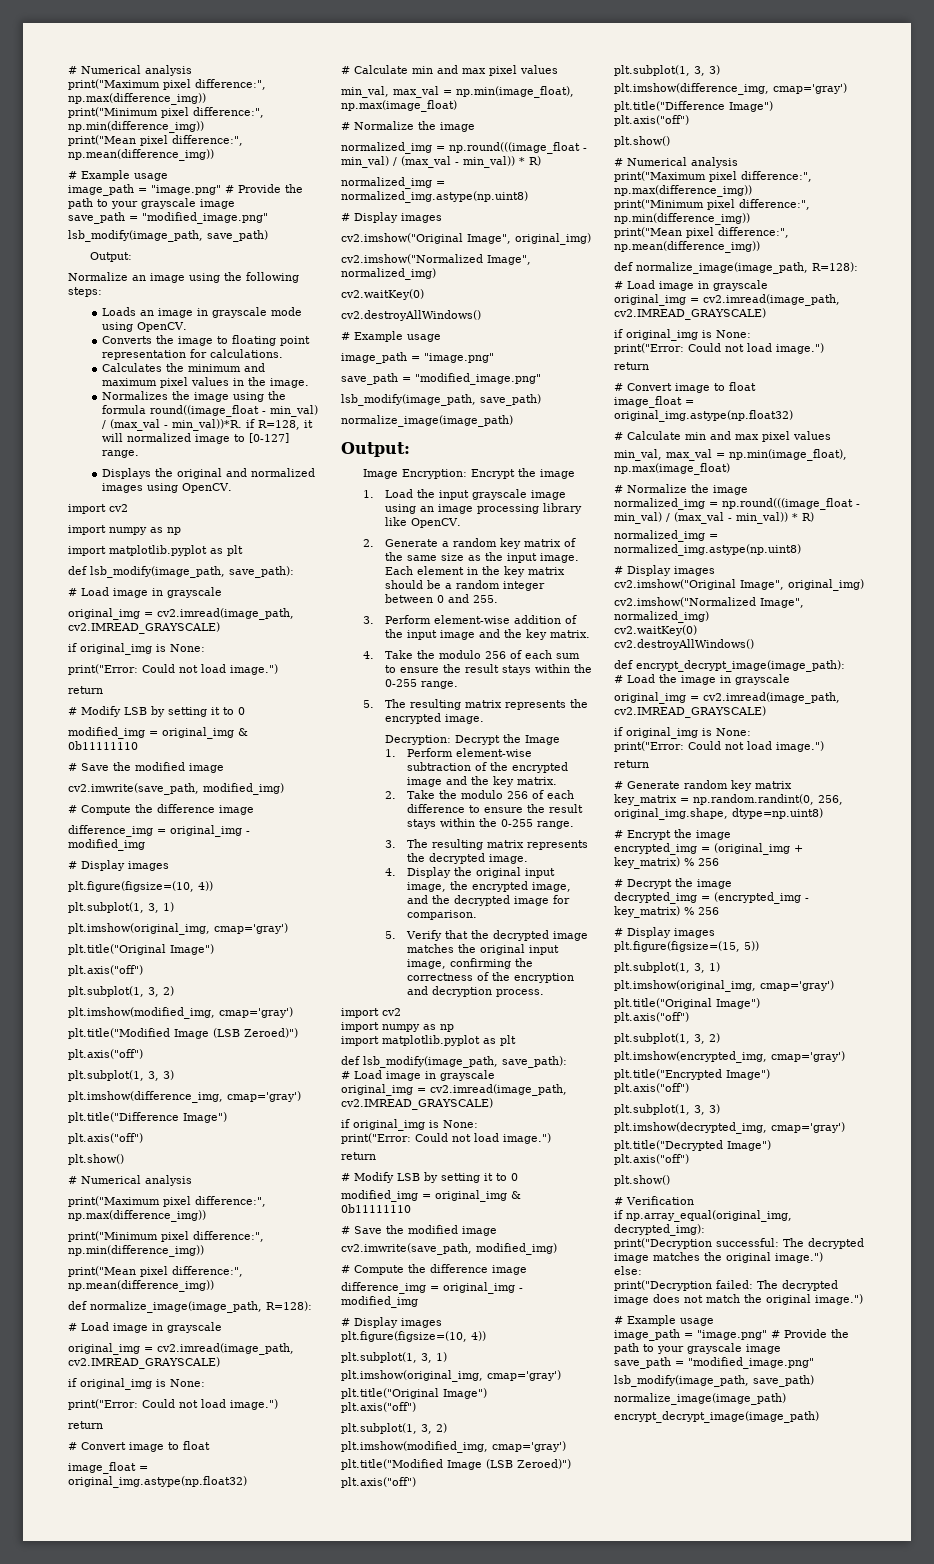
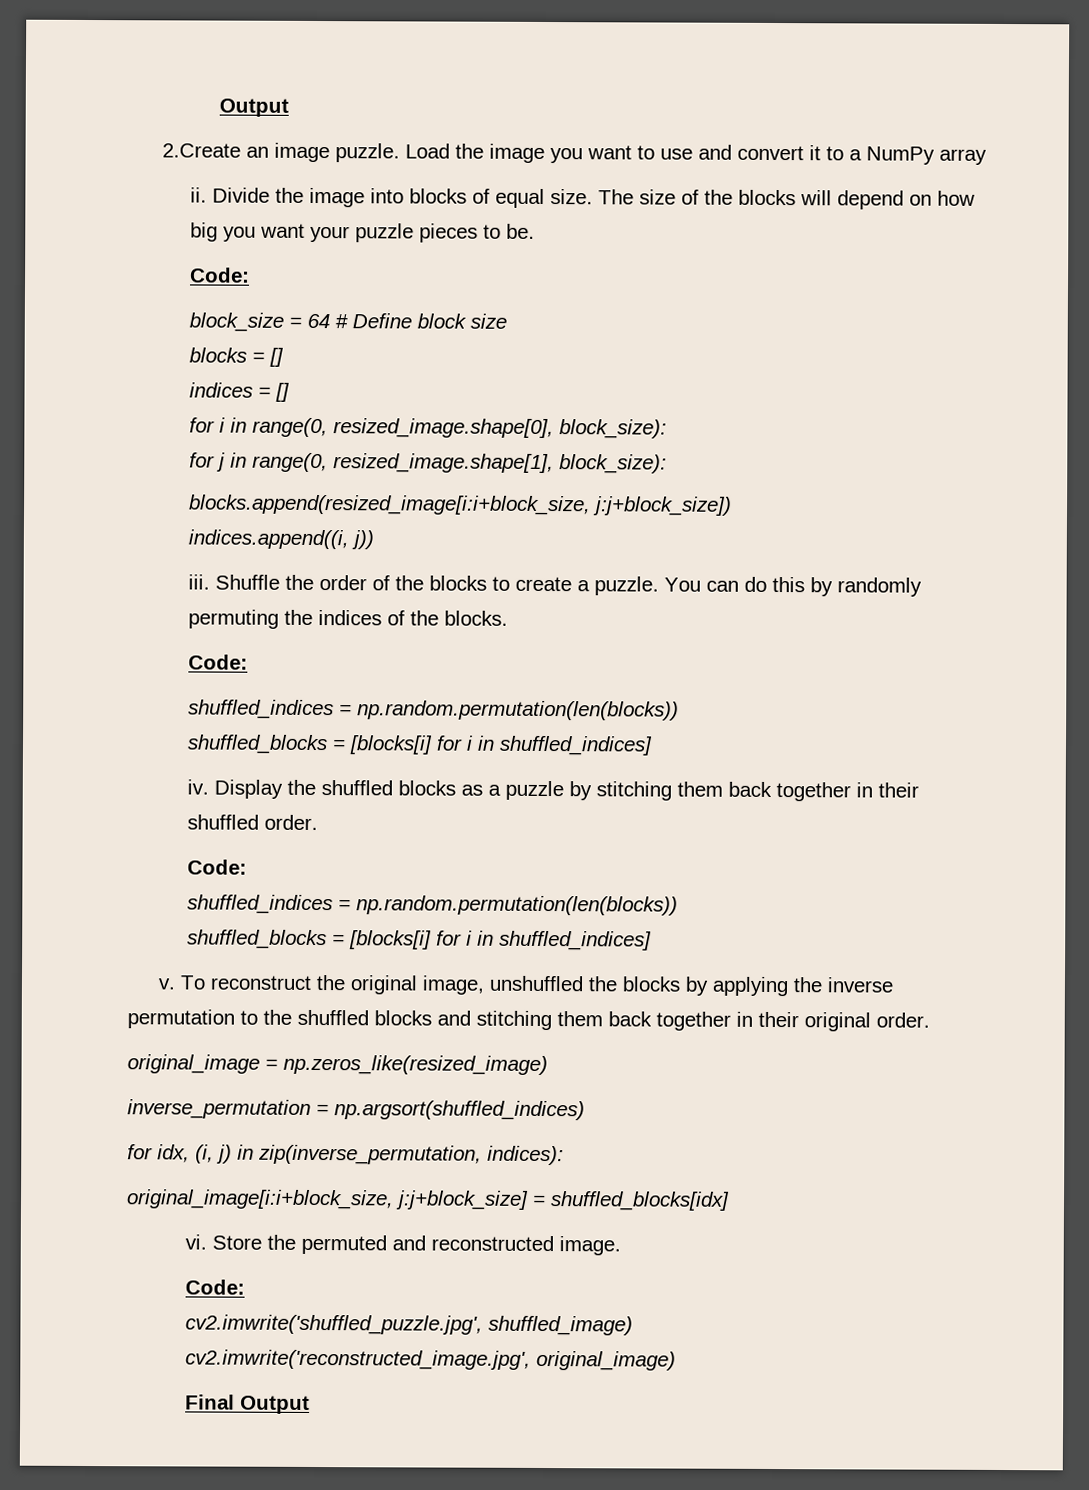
[68,65,192,76] [68,79,266,90] [68,93,206,105] [68,107,264,118] [68,121,204,133] [68,135,243,146] [68,149,214,161] [68,170,168,181] [68,184,303,196] [68,198,235,209] [68,212,268,224] [68,230,268,242] [89,252,132,262] [68,272,299,283] [68,287,102,297] [102,307,303,318] [102,322,188,332] [102,335,311,346] [102,349,284,360] [102,363,266,372] [102,377,310,388] [102,391,287,402] [102,405,319,417] [102,419,314,431] [102,433,290,444] [102,450,140,458] [102,468,316,479] [102,483,233,493] [68,504,128,514] [68,525,181,535] [68,545,243,556] [68,566,294,578] [68,587,222,598] [68,608,294,620] [68,622,220,634] [68,643,205,655] [68,664,278,675] [68,686,103,694] [68,706,245,717] [68,727,248,739] [68,741,138,750] [68,762,224,773] [68,783,284,795] [68,804,254,815] [68,825,250,837] [68,839,145,851] [68,860,169,871] [68,881,213,892] [68,902,174,913] [68,923,288,935] [68,944,214,955] [68,965,143,976] [68,986,174,997] [68,1007,293,1019] [68,1028,298,1039] [68,1049,143,1060] [68,1070,174,1081] [68,1091,301,1103] [68,1112,227,1123] [68,1133,143,1144] [68,1154,124,1165] [68,1175,192,1186] [68,1196,266,1207] [68,1210,206,1222] [68,1231,264,1242] [68,1245,204,1257] [68,1266,243,1277] [68,1280,214,1292] [68,1301,312,1313] [68,1322,222,1333] [68,1343,294,1355] [68,1357,220,1369] [68,1378,205,1390] [68,1399,278,1410] [68,1421,103,1429] [68,1441,210,1452] [68,1462,148,1474] [68,1476,247,1488] [341,65,558,76] [341,86,574,98] [341,100,457,112] [341,121,475,132] [341,142,587,154] [341,156,541,168] [341,177,445,189] [341,191,528,203] [341,212,442,223] [341,233,591,245] [341,254,531,265] [341,268,436,280] [341,289,424,300] [341,310,481,321] [341,331,441,342] [341,352,494,364] [341,373,541,385] [341,394,541,406] [341,415,513,427] [341,442,410,457] [362,468,575,479] [362,489,566,500] [384,503,582,514] [384,517,461,528] [362,538,576,549] [384,552,579,563] [384,566,565,577] [384,580,545,591] [384,594,498,603] [362,615,577,624] [384,629,590,640] [362,650,580,659] [384,664,592,675] [384,679,458,689] [362,699,588,710] [384,713,484,724] [384,734,560,745] [384,748,532,757] [406,762,568,773] [406,776,557,787] [384,790,574,799] [406,804,583,813] [406,818,574,829] [384,839,588,850] [406,853,528,864] [384,867,555,878] [406,881,571,892] [406,895,570,906] [406,910,477,920] [384,930,588,941] [406,944,559,955] [406,958,533,969] [406,972,574,983] [406,986,544,997] [341,1008,401,1018] [341,1022,454,1032] [341,1035,516,1046] [341,1056,567,1068] [341,1070,495,1081] [341,1084,567,1096] [341,1098,493,1110] [341,1119,478,1131] [341,1133,551,1144] [341,1152,376,1160] [341,1172,518,1183] [341,1190,521,1202] [341,1204,411,1213] [341,1225,497,1236] [341,1243,557,1255] [341,1264,527,1275] [341,1282,523,1294] [341,1296,418,1308] [341,1317,442,1328] [341,1331,486,1342] [341,1352,447,1363] [341,1370,561,1382] [341,1388,487,1399] [341,1402,416,1413] [341,1423,447,1434] [341,1441,566,1453] [341,1459,571,1470] [341,1477,416,1488] [614,65,720,76] [614,83,847,95] [614,101,773,112] [614,115,689,126] [614,136,670,147] [614,157,738,168] [614,171,812,182] [614,185,752,197] [614,199,810,210] [614,213,750,225] [614,227,789,238] [614,241,760,253] [614,262,858,274] [614,280,768,291] [614,294,840,306] [614,308,766,320] [614,329,751,341] [614,343,824,354] [614,362,649,370] [614,382,756,393] [614,396,694,408] [614,410,793,422] [614,431,831,442] [614,449,847,461] [614,463,730,475] [614,484,748,495] [614,498,860,510] [614,512,814,524] [614,530,718,542] [614,544,801,556] [614,565,715,576] [614,579,864,591] [614,597,804,608] [614,611,709,623] [614,625,697,636] [614,639,754,650] [614,660,845,672] [614,674,790,685] [614,692,840,704] [614,706,766,718] [614,727,751,739] [614,741,824,752] [614,760,649,768] [614,780,792,791] [614,794,843,806] [614,808,823,820] [614,829,731,840] [614,843,803,855] [614,857,719,869] [614,878,732,889] [614,892,809,904] [614,906,719,918] [614,927,715,938] [614,941,759,952] [614,962,720,973] [614,980,834,992] [614,998,760,1009] [614,1012,689,1023] [614,1033,720,1044] [614,1051,845,1063] [614,1069,770,1080] [614,1083,689,1094] [614,1104,720,1115] [614,1122,845,1134] [614,1140,771,1151] [614,1154,689,1165] [614,1175,670,1186] [614,1196,694,1205] [614,1210,792,1222] [614,1224,705,1236] [614,1238,864,1249] [614,1252,823,1263] [614,1266,642,1275] [614,1280,838,1291] [614,1294,863,1305] [614,1315,714,1326] [614,1329,849,1341] [614,1343,781,1354] [614,1357,814,1369] [614,1375,814,1387] [614,1393,786,1405] [614,1411,819,1423] # Numerical analysis // print("Maximum pixel difference:", np.max(difference_img)) // print("Minimum pixel difference:", np.min(difference_img)) // print("Mean pixel difference:", np.mean(difference_img)) // # Example usage // image_path = "image.png" # Provide the path to your grayscale image // save_path = "modified_image.png" // lsb_modify(image_path, save_path) // Output: // Normalize an image using the following steps: // Loads an image in grayscale mode using OpenCV. // Converts the image to floating point representation for calculations. // Calculates the minimum and maximum pixel values in the image. // Normalizes the image using the formula round((image_float - min_val) / (max_val - min_val))*R. if R=128, it will normalized image to [0-127] range. // Displays the original and normalized images using OpenCV. // import cv2 // import numpy as np // import matplotlib.pyplot as plt // def lsb_modify(image_path, save_path): // # Load image in grayscale // original_img = cv2.imread(image_path, cv2.IMREAD_GRAYSCALE) // if original_img is None: // print("Error: Could not load image.") // return // # Modify LSB by setting it to 0 // modified_img = original_img & 0b11111110 // # Save the modified image // cv2.imwrite(save_path, modified_img) // # Compute the difference image // difference_img = original_img - modified_img // # Display images // plt.figure(figsize=(10, 4)) // plt.subplot(1, 3, 1) // plt.imshow(original_img, cmap='gray') // plt.title("Original Image") // plt.axis("off") // plt.subplot(1, 3, 2) // plt.imshow(modified_img, cmap='gray') // plt.title("Modified Image (LSB Zeroed)") // plt.axis("off") // plt.subplot(1, 3, 3) // plt.imshow(difference_img, cmap='gray') // plt.title("Difference Image") // plt.axis("off") // plt.show() // # Numerical analysis // print("Maximum pixel difference:", np.max(difference_img)) // print("Minimum pixel difference:", np.min(difference_img)) // print("Mean pixel difference:", np.mean(difference_img)) // def normalize_image(image_path, R=128): // # Load image in grayscale // original_img = cv2.imread(image_path, cv2.IMREAD_GRAYSCALE) // if original_img is None: // print("Error: Could not load image.") // return // # Convert image to float // image_float = original_img.astype(np.float32) // # Calculate min and max pixel values // min_val, max_val = np.min(image_float), np.max(image_float) // # Normalize the image // normalized_img = np.round(((image_float - min_val) / (max_val - min_val)) * R) // normalized_img = normalized_img.astype(np.uint8) // # Display images // cv2.imshow("Original Image", original_img) // cv2.imshow("Normalized Image", normalized_img) // cv2.waitKey(0) // cv2.destroyAllWindows() // # Example usage // image_path = "image.png" // save_path = "modified_image.png" // lsb_modify(image_path, save_path) // normalize_image(image_path) // Output: // Image Encryption: Encrypt the image // 1. Load the input grayscale image using an image processing library like OpenCV. // 2. Generate a random key matrix of the same size as the input image. Each element in the key matrix should be a random integer between 0 and 255. // 3. Perform element-wise addition of the input image and the key matrix. // 4. Take the modulo 256 of each sum to ensure the result stays within the 0-255 range. // 5. The resulting matrix represents the encrypted image. // Decryption: Decrypt the Image // 1. Perform element-wise subtraction of the encrypted image and the key matrix. // 2. Take the modulo 256 of each difference to ensure the result stays within the 0-255 range. // 3. The resulting matrix represents the decrypted image. // 4. Display the original input image, the encrypted image, and the decrypted image for comparison. // 5. Verify that the decrypted image matches the original input image, confirming the correctness of the encryption and decryption process. // import cv2 // import numpy as np // import matplotlib.pyplot as plt // def lsb_modify(image_path, save_path): // # Load image in grayscale // original_img = cv2.imread(image_path, cv2.IMREAD_GRAYSCALE) // if original_img is None: // print("Error: Could not load image.") // return // # Modify LSB by setting it to 0 // modified_img = original_img & 0b11111110 // # Save the modified image // cv2.imwrite(save_path, modified_img) // # Compute the difference image // difference_img = original_img - modified_img // # Display images // plt.figure(figsize=(10, 4)) // plt.subplot(1, 3, 1) // plt.imshow(original_img, cmap='gray') // plt.title("Original Image") // plt.axis("off") // plt.subplot(1, 3, 2) // plt.imshow(modified_img, cmap='gray') // plt.title("Modified Image (LSB Zeroed)") // plt.axis("off") // plt.subplot(1, 3, 3) // plt.imshow(difference_img, cmap='gray') // plt.title("Difference Image") // plt.axis("off") // plt.show() // # Numerical analysis // print("Maximum pixel difference:", np.max(difference_img)) // print("Minimum pixel difference:", np.min(difference_img)) // print("Mean pixel difference:", np.mean(difference_img)) // def normalize_image(image_path, R=128): // # Load image in grayscale // original_img = cv2.imread(image_path, cv2.IMREAD_GRAYSCALE) // if original_img is None: // print("Error: Could not load image.") // return // # Convert image to float // image_float = original_img.astype(np.float32) // # Calculate min and max pixel values // min_val, max_val = np.min(image_float), np.max(image_float) // # Normalize the image // normalized_img = np.round(((image_float - min_val) / (max_val - min_val)) * R) // normalized_img = normalized_img.astype(np.uint8) // # Display images // cv2.imshow("Original Image", original_img) // cv2.imshow("Normalized Image", normalized_img) // cv2.waitKey(0) // cv2.destroyAllWindows() // def encrypt_decrypt_image(image_path): // # Load the image in grayscale // original_img = cv2.imread(image_path, cv2.IMREAD_GRAYSCALE) // if original_img is None: // print("Error: Could not load image.") // return // # Generate random key matrix // key_matrix = np.random.randint(0, 256, original_img.shape, dtype=np.uint8) // # Encrypt the image // encrypted_img = (original_img + key_matrix) % 256 // # Decrypt the image // decrypted_img = (encrypted_img - key_matrix) % 256 // # Display images // plt.figure(figsize=(15, 5)) // plt.subplot(1, 3, 1) // plt.imshow(original_img, cmap='gray') // plt.title("Original Image") // plt.axis("off") // plt.subplot(1, 3, 2) // plt.imshow(encrypted_img, cmap='gray') // plt.title("Encrypted Image") // plt.axis("off") // plt.subplot(1, 3, 3) // plt.imshow(decrypted_img, cmap='gray') // plt.title("Decrypted Image") // plt.axis("off") // plt.show() // # Verification // if np.array_equal(original_img, decrypted_img): // print("Decryption successful: The decrypted image matches the original image.") // else: // print("Decryption failed: The decrypted image does not match the original image.") // # Example usage // image_path = "image.png" # Provide the path to your grayscale image // save_path = "modified_image.png" // lsb_modify(image_path, save_path) // normalize_image(image_path) // encrypt_decrypt_image(image_path) -> [219,98,290,117] [161,142,987,165] [189,187,975,210] [189,222,535,243] [189,267,250,283] [188,312,507,332] [188,347,284,367] [188,382,290,402] [188,417,667,439] [188,452,667,474] [188,494,732,516] [187,529,374,550] [187,574,922,597] [187,609,508,629] [187,654,248,670] [187,699,679,721] [186,734,653,756] [186,779,919,802] [186,814,318,831] [186,859,247,875] [186,894,678,916] [186,929,652,951] [157,975,893,997] [127,1009,930,1032] [127,1054,548,1076] [127,1099,585,1121] [127,1144,564,1166] [126,1189,730,1211] [184,1234,621,1256] [184,1279,245,1295] [184,1314,633,1336] [184,1349,676,1371] [184,1394,310,1414] Output // 2.Create an image puzzle. Load the image you want to use and convert it to a NumPy array // ii. Divide the image into blocks of equal size. The size of the blocks will depend on how big you want your puzzle pieces to be. // Code: // block_size = 64 # Define block size // blocks = [] // indices = [] // for i in range(0, resized_image.shape[0], block_size): // for j in range(0, resized_image.shape[1], block_size): // blocks.append(resized_image[i:i+block_size, j:j+block_size]) // indices.append((i, j)) // iii. Shuffle the order of the blocks to create a puzzle. You can do this by randomly permuting the indices of the blocks. // Code: // shuffled_indices = np.random.permutation(len(blocks)) // shuffled_blocks = [blocks[i] for i in shuffled_indices] // iv. Display the shuffled blocks as a puzzle by stitching them back together in their shuffled order. // Code: // shuffled_indices = np.random.permutation(len(blocks)) // shuffled_blocks = [blocks[i] for i in shuffled_indices] // v. To reconstruct the original image, unshuffled the blocks by applying the inverse permutation to the shuffled blocks and stitching them back together in their original order. // original_image = np.zeros_like(resized_image) // inverse_permutation = np.argsort(shuffled_indices) // for idx, (i, j) in zip(inverse_permutation, indices): // original_image[i:i+block_size, j:j+block_size] = shuffled_blocks[idx] // vi. Store the permuted and reconstructed image. // Code: // cv2.imwrite('shuffled_puzzle.jpg', shuffled_image) // cv2.imwrite('reconstructed_image.jpg', original_image) // Final Output

